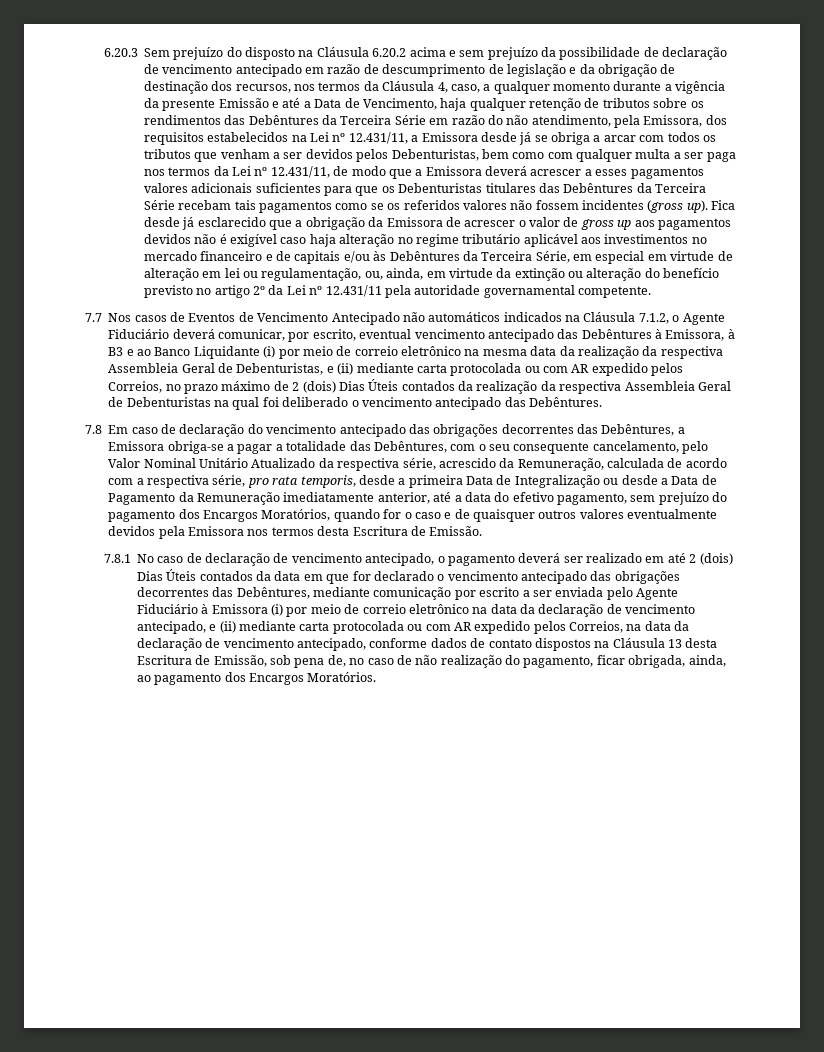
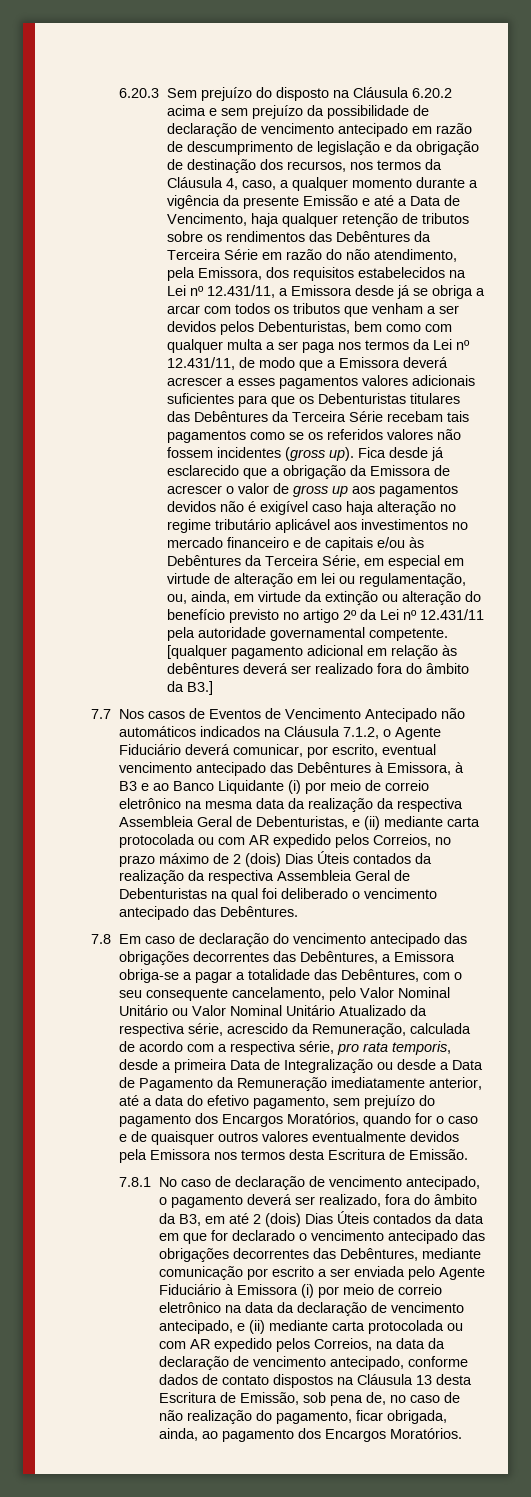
(652, 292) none -> [166,645,457,659] [166,663,469,674] [166,681,213,695] [qualquer pagamento adicional em relação às debêntures deverá ser realizado fora do âmbito da B3.]
(248, 463) none -> [172,1005,336,1016] ou Valor Nominal Unitário
[586,553,643,563] realizado -> [318,1194,477,1207] [158,1213,201,1226] realizado, fora do âmbito da B3,

